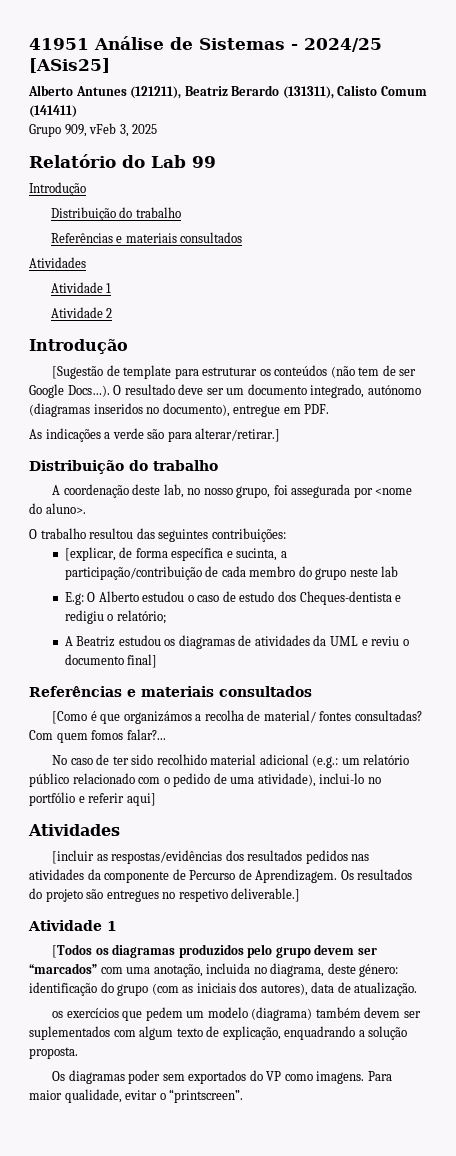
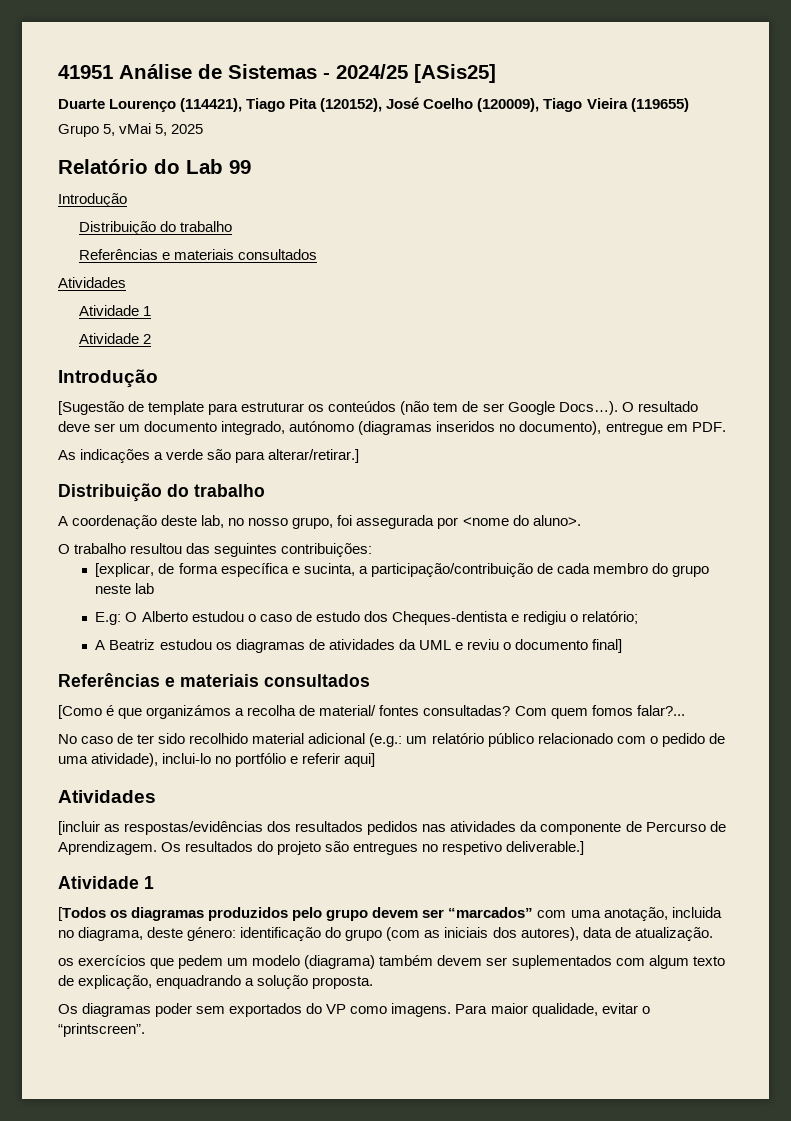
[28,85,427,99] [29,105,77,118] [29,123,129,137] Alberto Antunes (121211), Beatriz Berardo (131311), Calisto Comum (141411) // Grupo 909, vFeb 3, -> [58,97,689,112] [58,123,168,137] Duarte Lourenço (114421), Tiago Pita (120152), José Coelho (120009), Tiago Vieira (119655) // Grupo 5, vMai 5,

